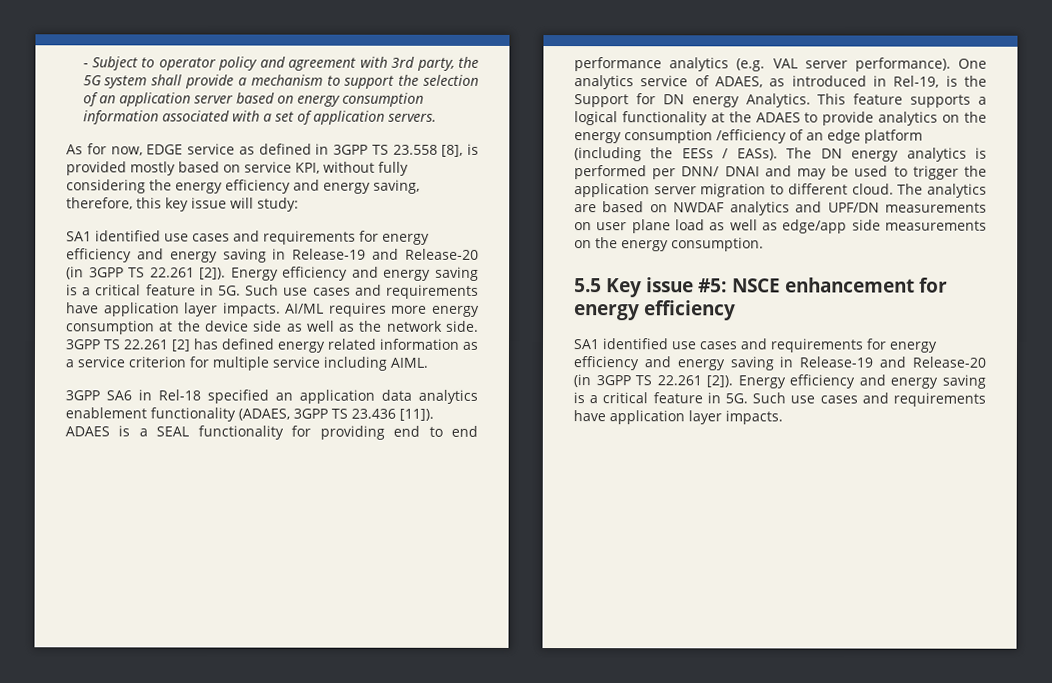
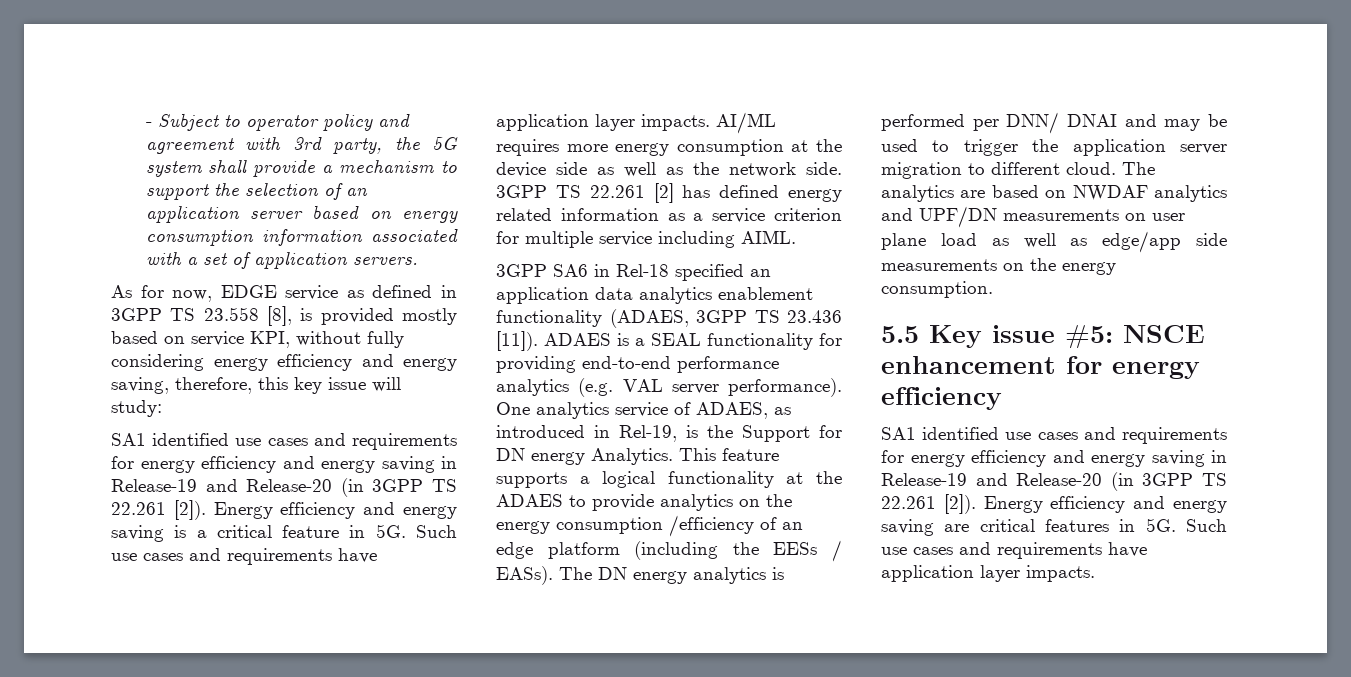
[149,179,172,191] the -> (204, 362) none
[393,425,479,437] end to end -> [582,356,671,369] end-to-end
[573,392,703,404] is a critical feature -> [944,519,1109,532] are critical features

